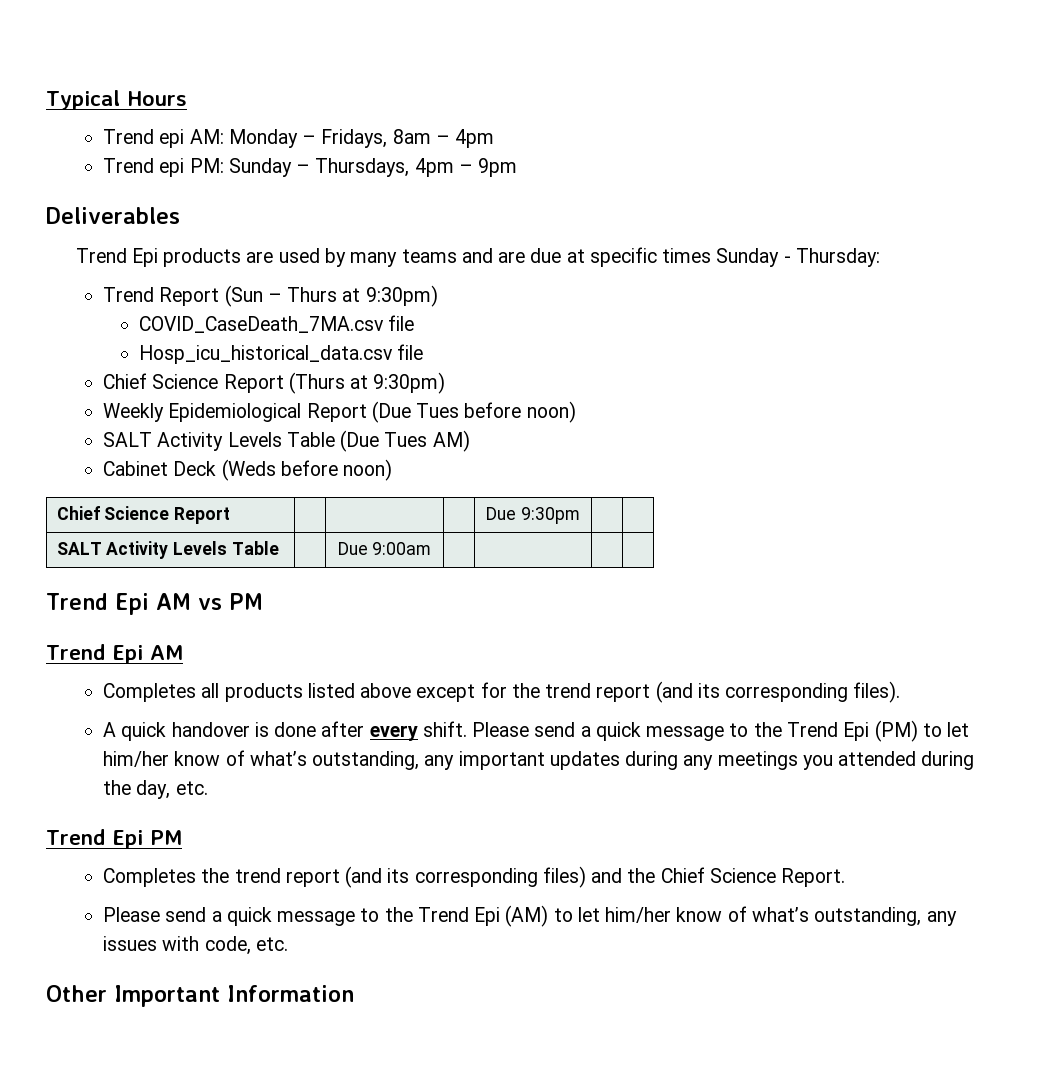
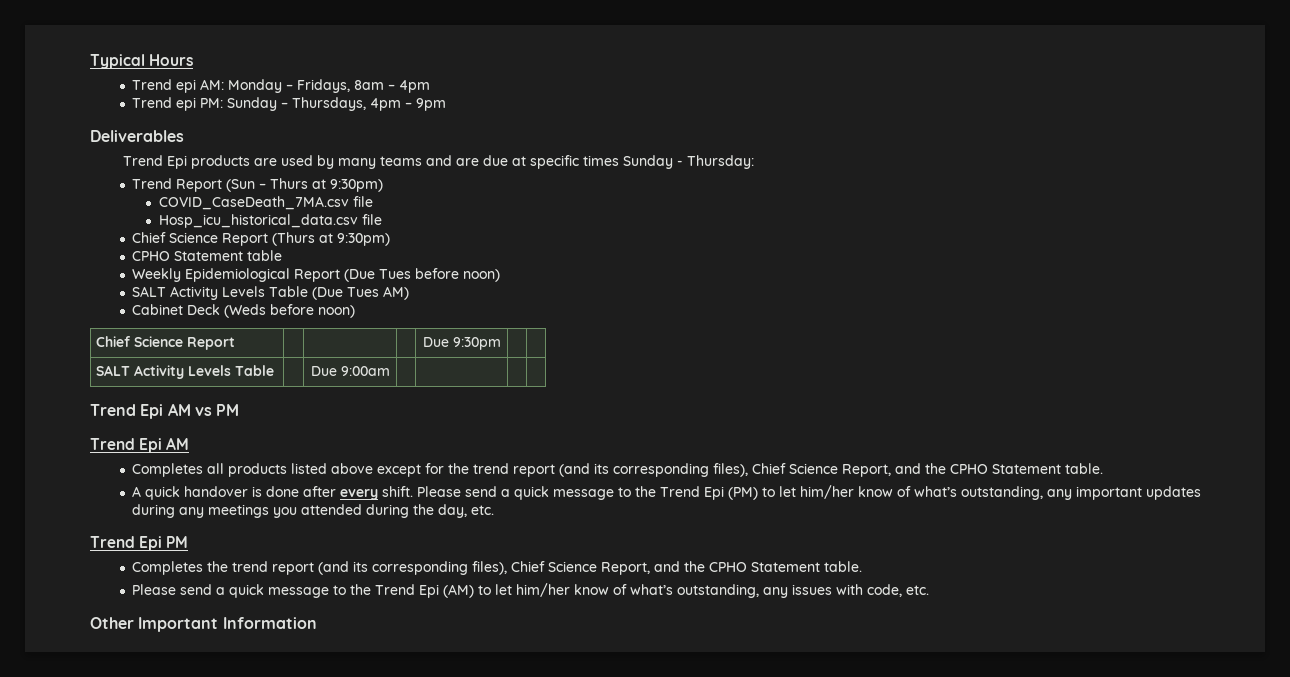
(446, 383) none -> [132,250,283,261] // CPHO Statement table
[853,681,901,703] files). -> [713,463,1104,477] files), Chief Science Report, and the CPHO Statement table.
[542,866,846,888] files) and the Chief Science Report. -> [472,561,863,575] files), Chief Science Report, and the CPHO Statement table.

